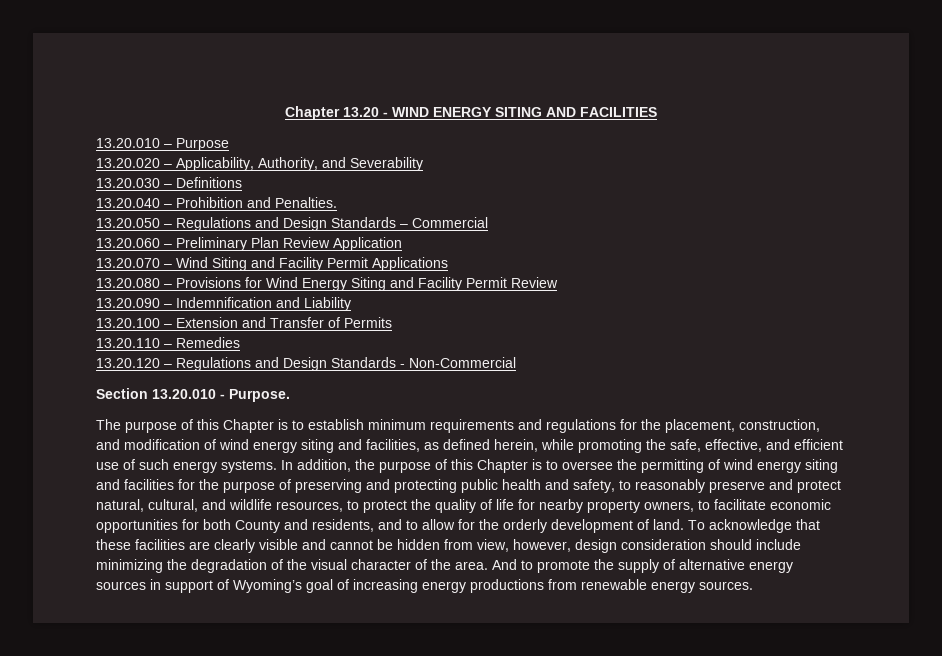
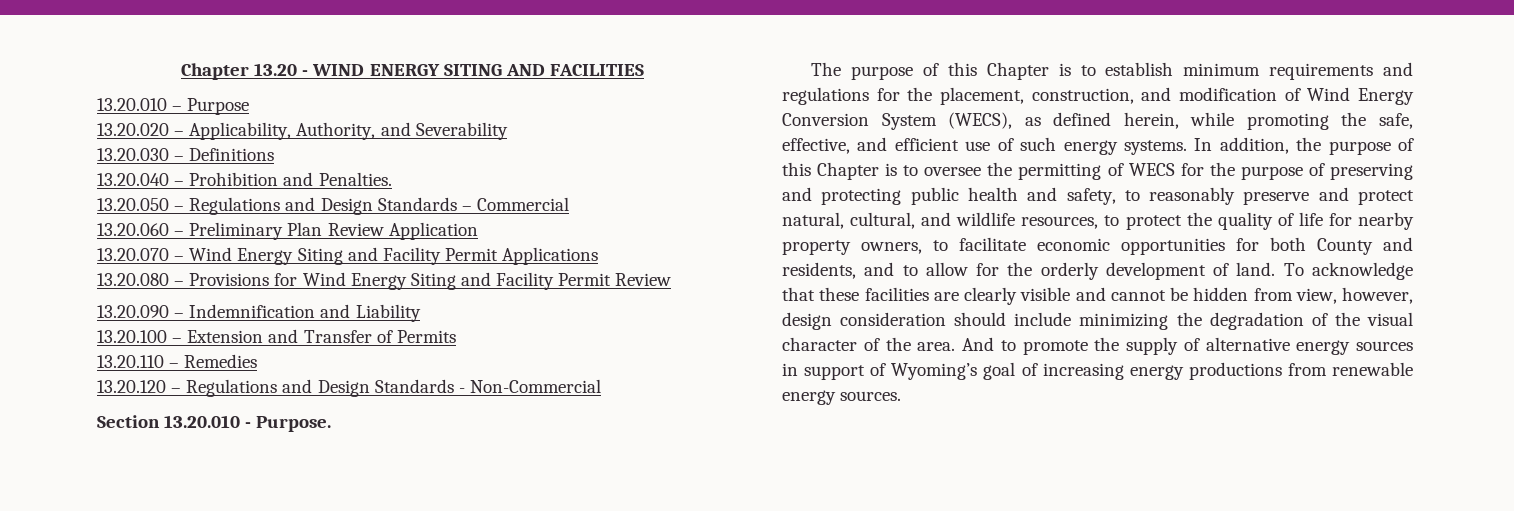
(208, 262) none -> [237,248,294,265] Energy
[219,439,420,453] wind energy siting and facilities, -> [1307,87,1414,105] [782,112,1013,130] Wind Energy Conversion System (WECS),
[723,459,838,473] [96,479,174,490] wind energy siting and facilities -> [1128,163,1175,176] WECS

